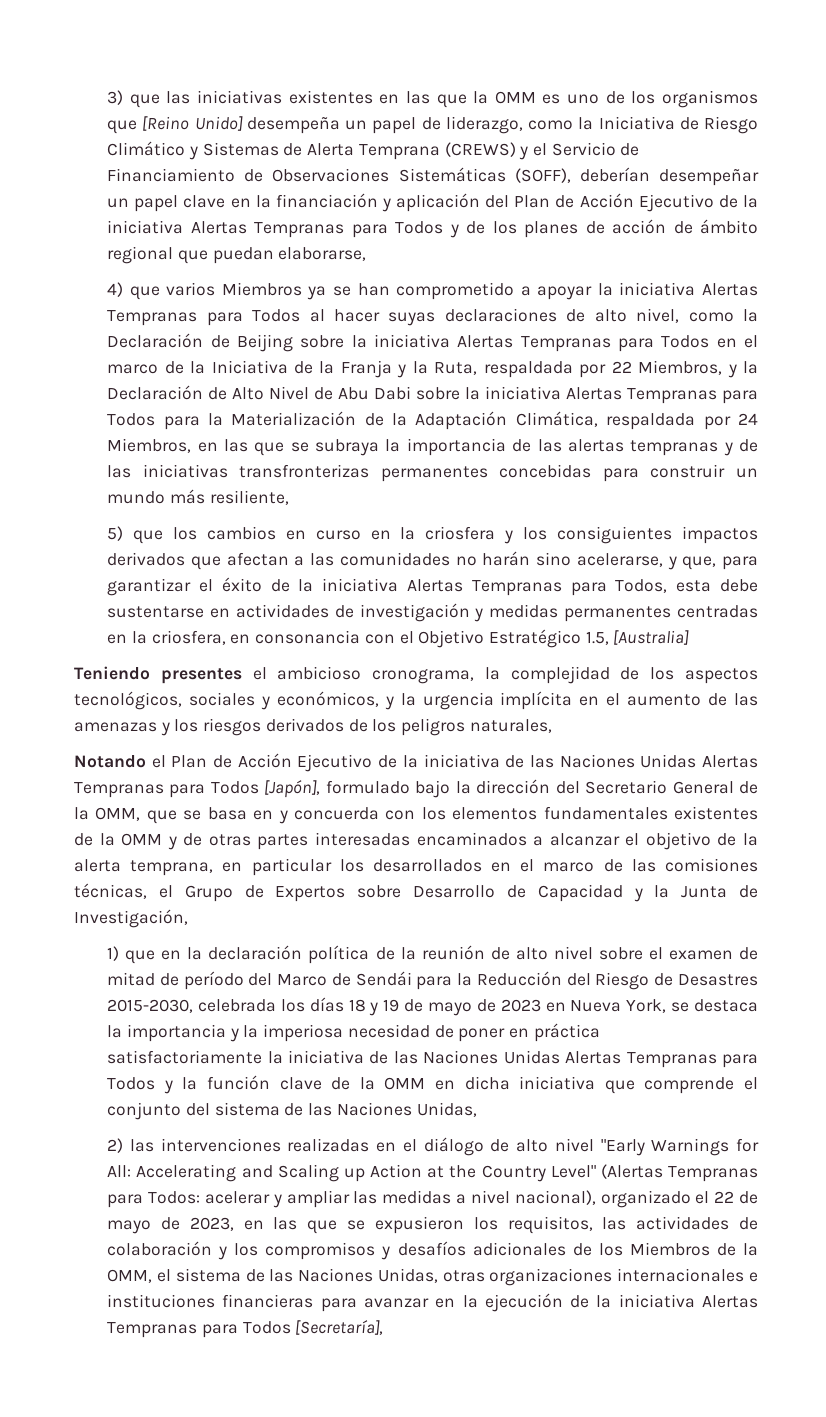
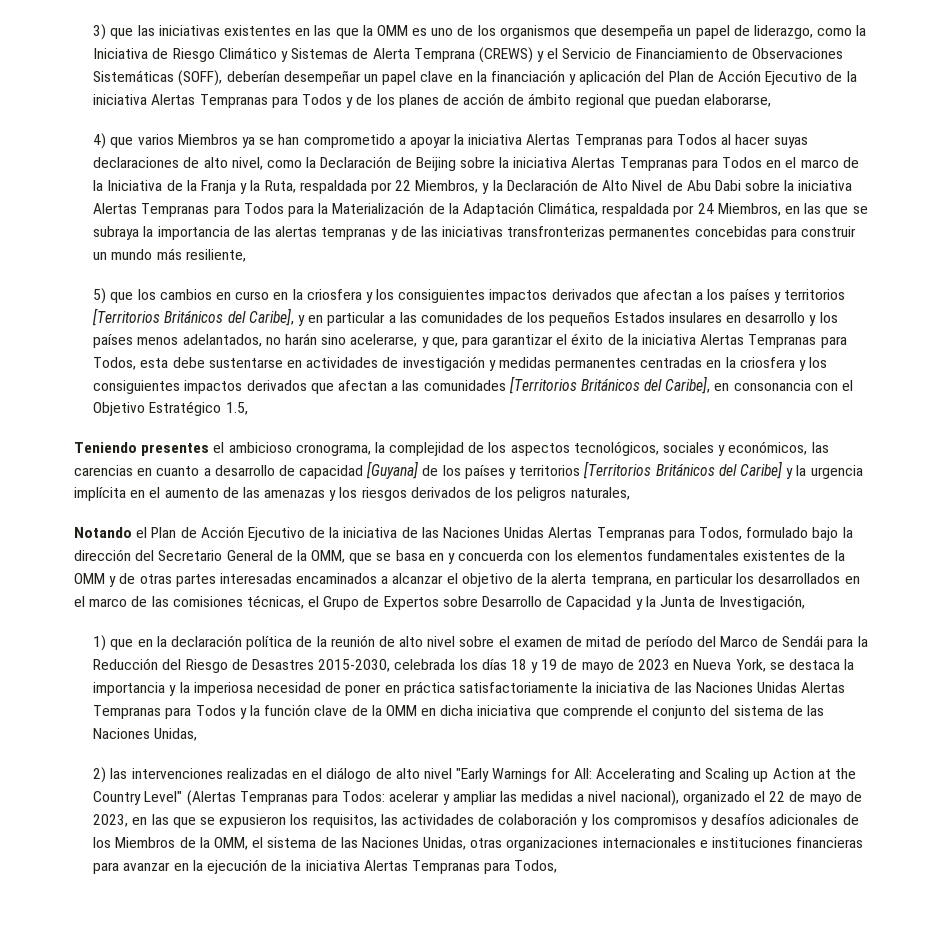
[142,116,243,131] [Reino Unido] -> (598, 33) none
[310,552,450,566] las comunidades -> [707,289,845,303] [92,308,838,326] [93,334,262,348] los países y territorios [Territorios Británicos del Caribe], y en particular a las comunidades de los pequeños Estados insulares en desarrollo y los países menos adelantados,
[151,630,226,645] criosfera, -> [739,357,828,371] [93,376,711,394] criosfera y los consiguientes impactos derivados que afectan a las comunidades [Territorios Británicos del Caribe],
[613,630,690,645] [Australia] -> (248, 408) none
(379, 699) none -> [811,442,829,453] [74,461,782,479] las carencias en cuanto a desarrollo de capacidad [Guyana] de los países y territorios [Territorios Británicos del Caribe]
[210,780,321,798] Todos [Japón], -> [698,527,742,540] Todos,
[242,1320,384,1335] Todos [Secretaría], -> [514,860,558,873] Todos,

